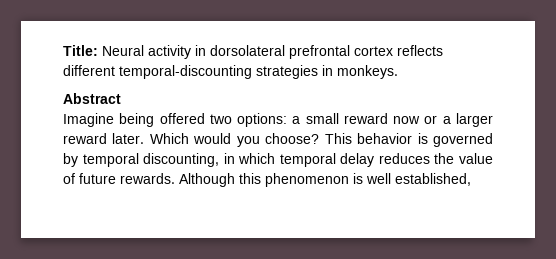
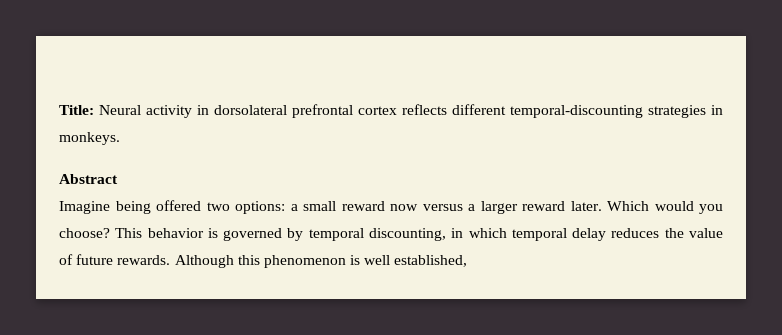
[424,115,438,124] or -> [422,204,463,211] versus

